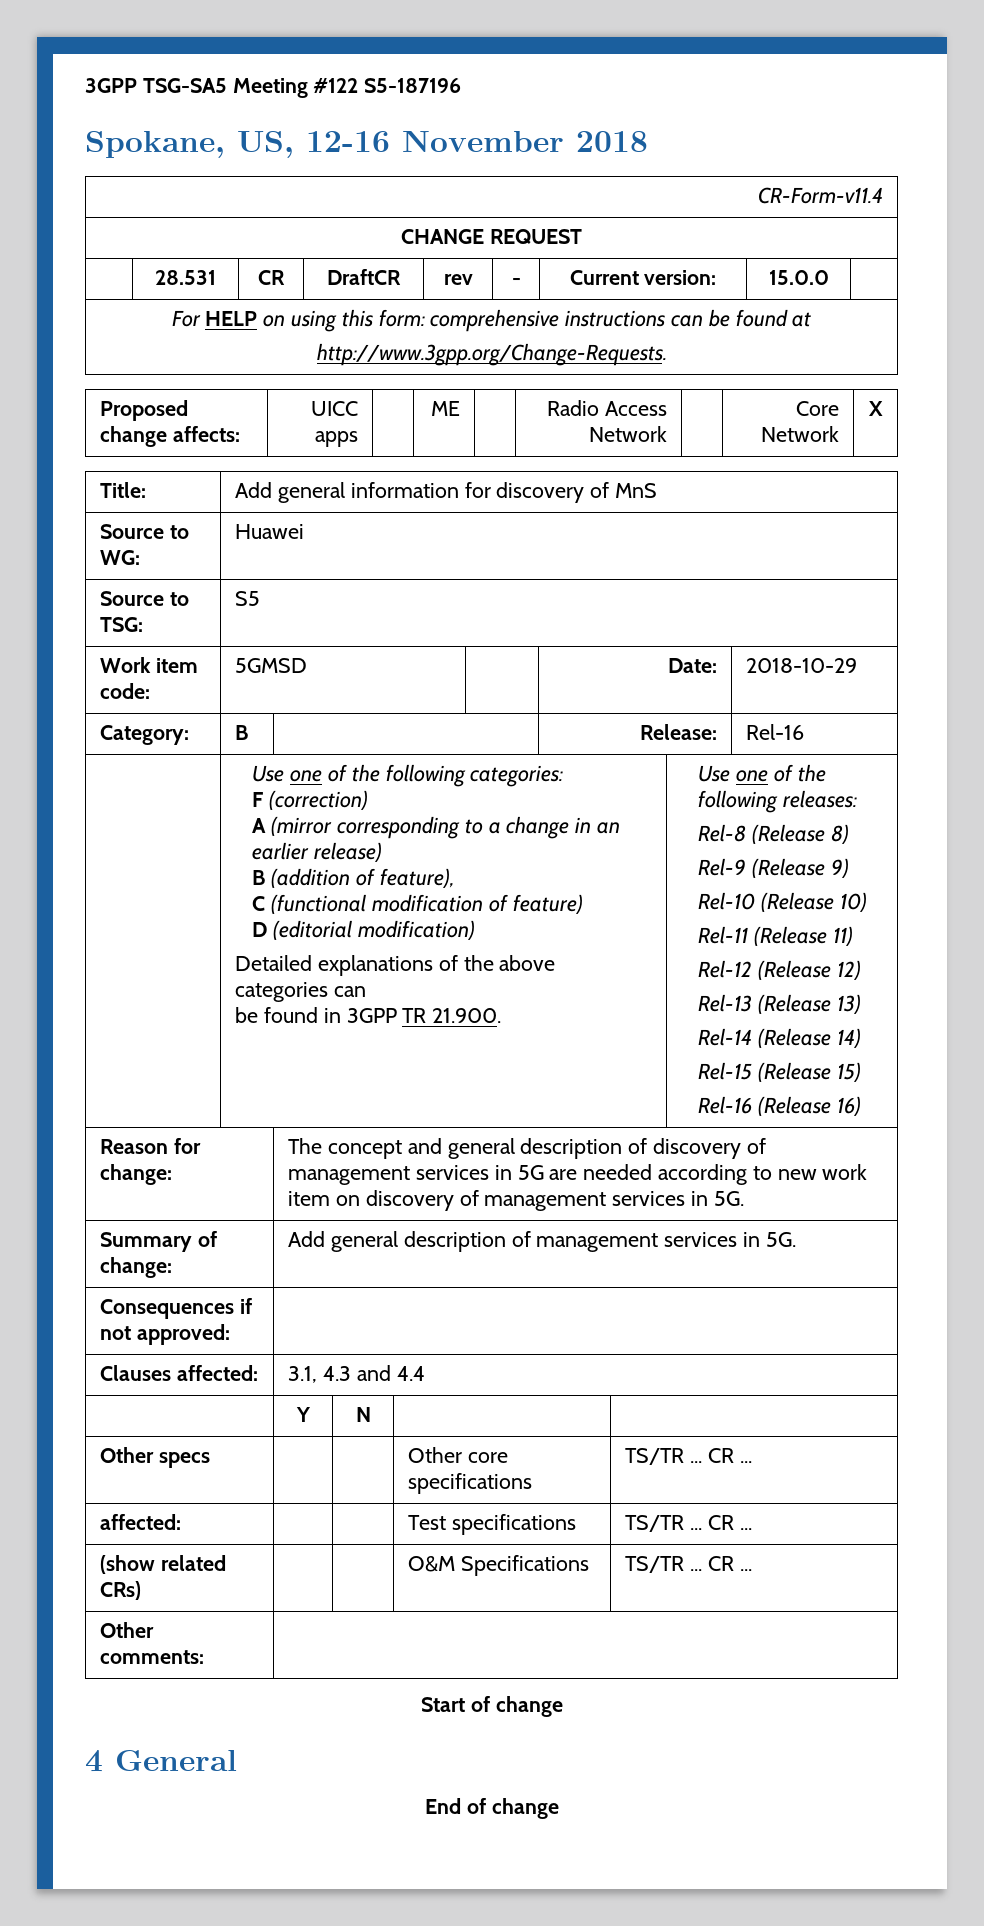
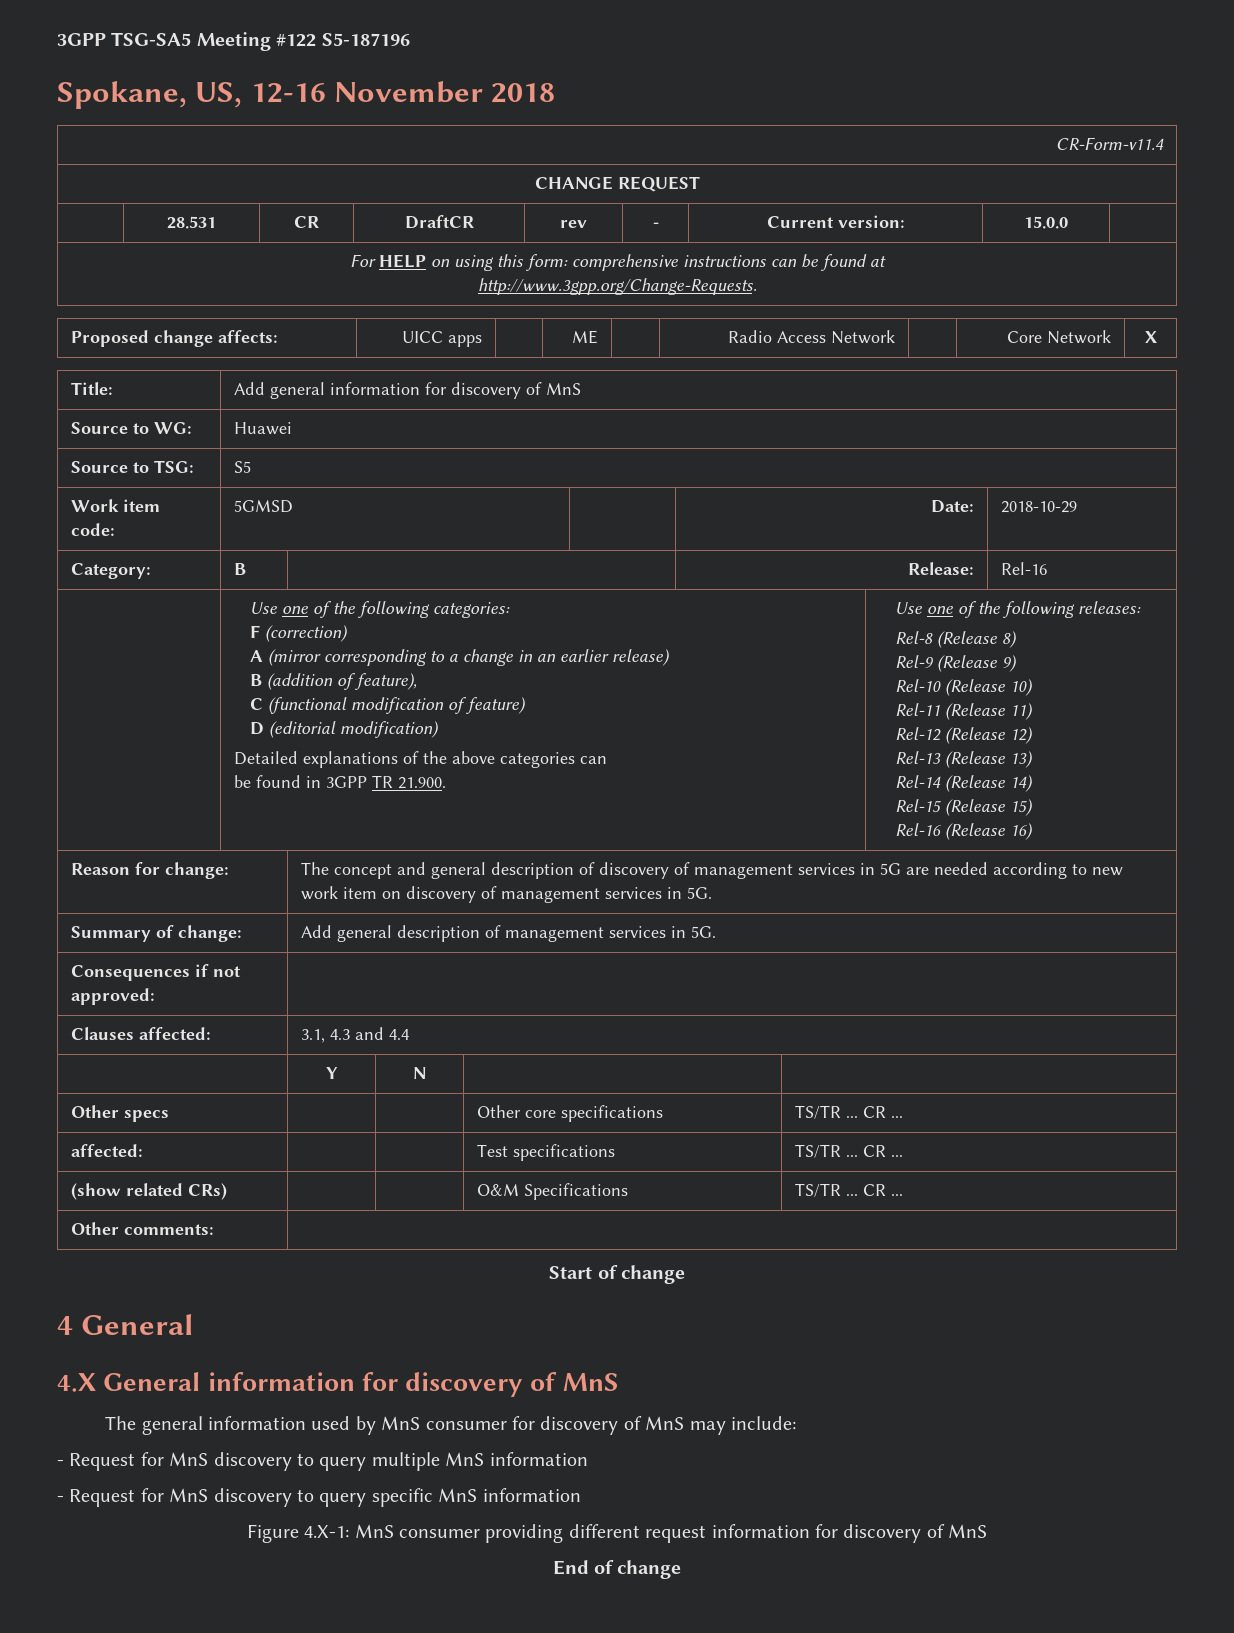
(237, 1760) none -> [57,1372,619,1397] [105,1416,796,1435] [57,1452,588,1471] [57,1488,581,1507] [246,1524,988,1543] // 4.X General information for discovery of MnS // The general information used by MnS consumer for discovery of MnS may include: // - Request for MnS discovery to query multiple MnS information // - Request for MnS discovery to query specific MnS information // Figure 4.X-1: MnS consumer providing different request information for discovery of MnS

